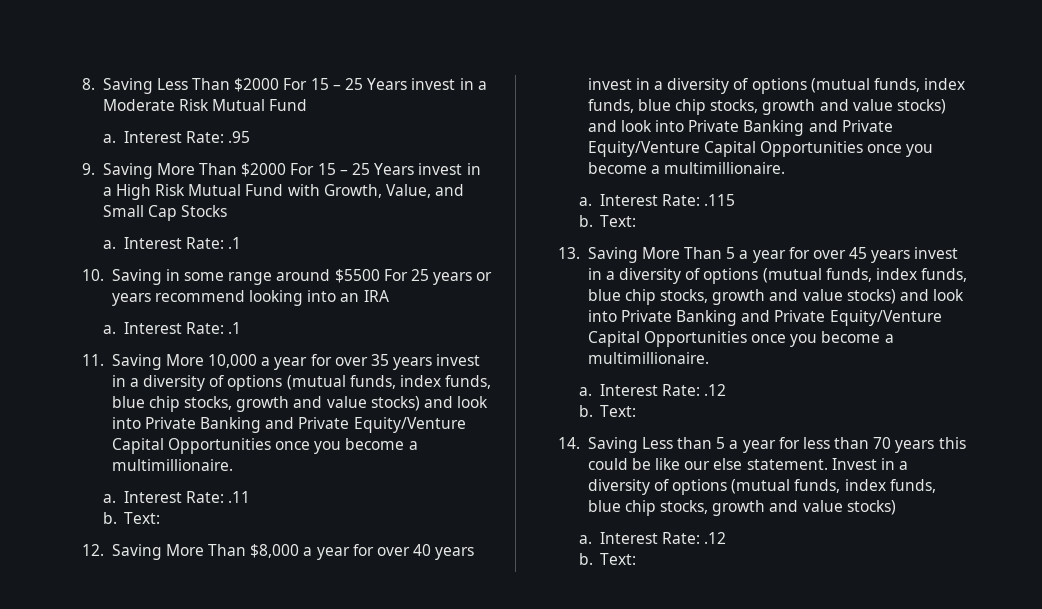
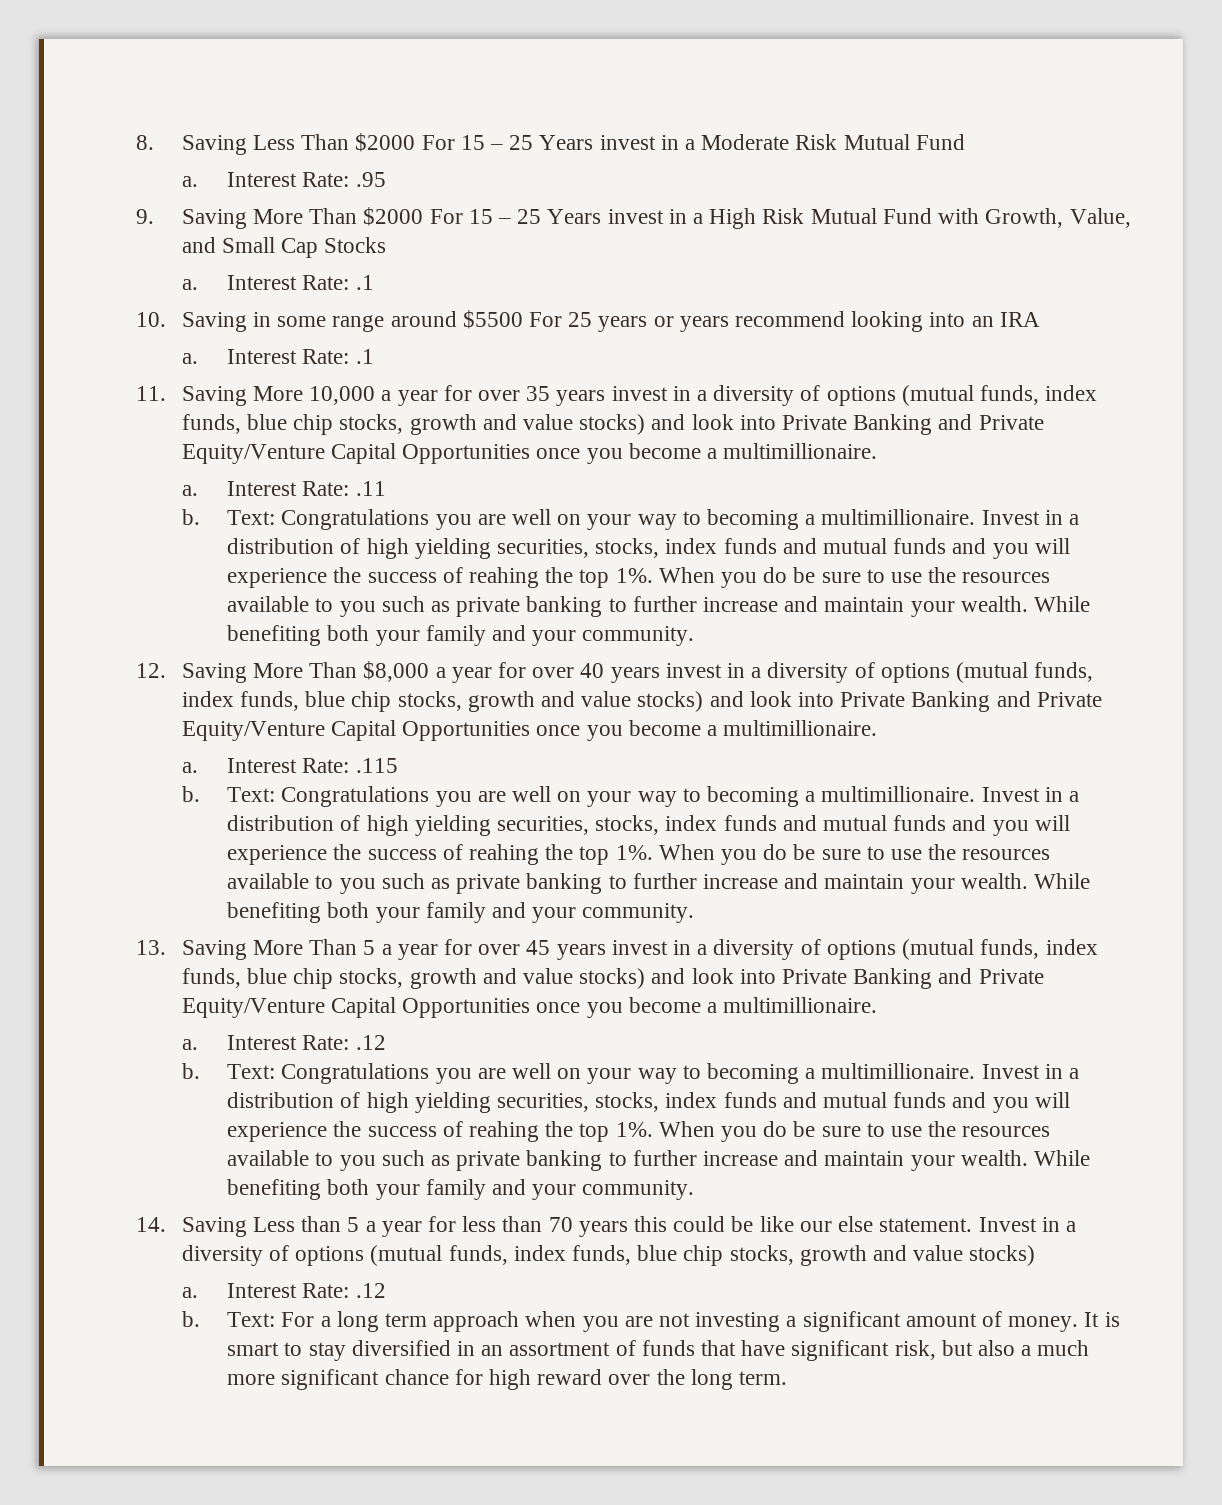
(161, 518) none -> [281,509,1080,530] [227,538,1070,559] [227,567,1051,588] [227,596,1091,617] [227,625,695,646] Congratulations you are well on your way to becoming a multimillionaire. Invest in a distribution of high yielding securities, stocks, index funds and mutual funds and you will experience the success of reahing the top 1%. When you do be sure to use the resources available to you such as private banking to further increase and maintain your wealth. While benefiting both your family and your community.
(637, 221) none -> [281,786,1080,807] [227,815,1070,836] [227,844,1051,865] [227,873,1091,894] [227,902,695,923] Congratulations you are well on your way to becoming a multimillionaire. Invest in a distribution of high yielding securities, stocks, index funds and mutual funds and you will experience the success of reahing the top 1%. When you do be sure to use the resources available to you such as private banking to further increase and maintain your wealth. While benefiting both your family and your community.
(637, 411) none -> [281,1063,1080,1084] [227,1092,1070,1113] [227,1121,1051,1142] [227,1150,1091,1171] [227,1179,695,1200] Congratulations you are well on your way to becoming a multimillionaire. Invest in a distribution of high yielding securities, stocks, index funds and mutual funds and you will experience the success of reahing the top 1%. When you do be sure to use the resources available to you such as private banking to further increase and maintain your wealth. While benefiting both your family and your community.
(637, 559) none -> [281,1311,1120,1332] [227,1340,1090,1361] [227,1369,788,1390] For a long term approach when you are not investing a significant amount of money. It is smart to stay diversified in an assortment of funds that have significant risk, but also a much more significant chance for high reward over the long term.

